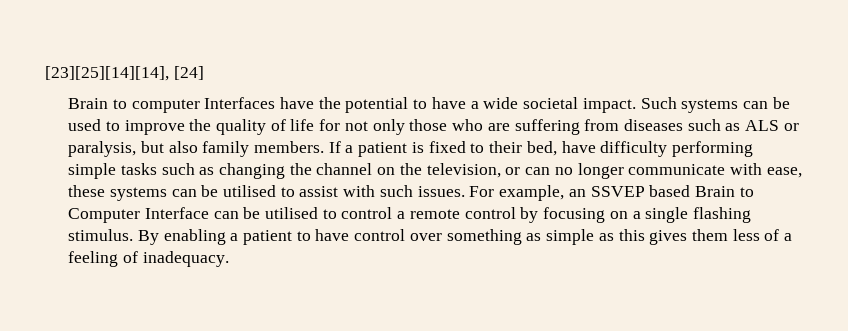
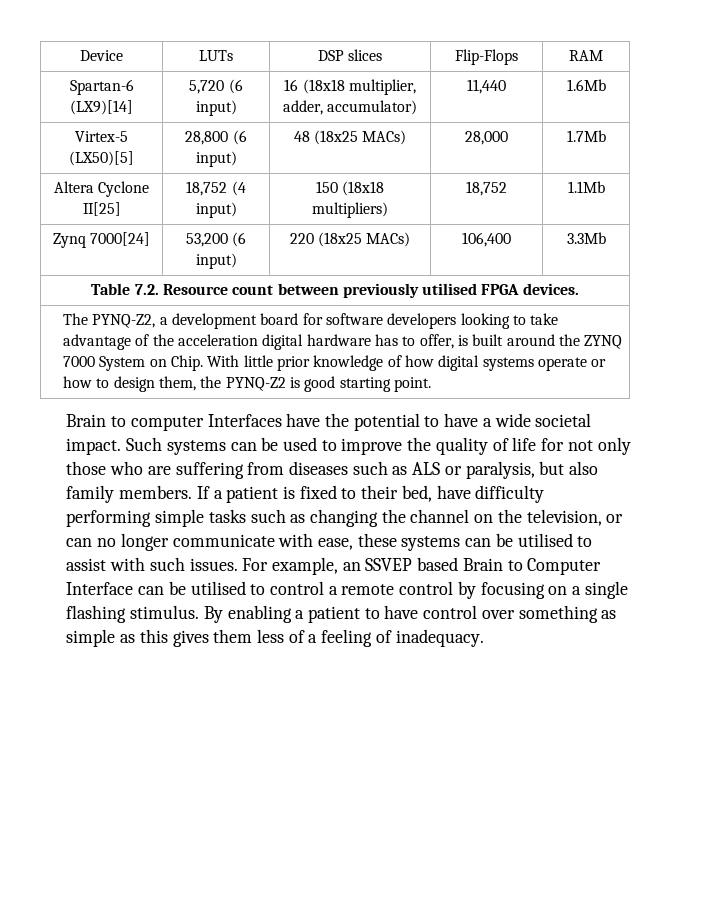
[45,66,204,81] [23][25][14][14], [24] -> [80,50,123,61] [199,50,233,61] [317,49,383,61] [455,49,518,65] [569,50,603,61] [69,79,134,95] [70,100,133,115] [189,79,243,94] [195,100,237,116] [284,79,416,95] [282,100,418,115] [467,79,507,94] [566,79,606,91] [75,131,128,142] [69,151,134,166] [185,130,247,145] [195,151,237,167] [293,130,407,145] [465,131,509,145] [566,130,606,142] [53,181,150,197] [82,202,121,216] [186,181,246,196] [195,202,237,218] [315,181,385,196] [312,202,389,218] [466,181,508,196] [567,181,605,193] [52,232,151,248] [185,232,247,247] [195,253,237,269] [289,232,411,247] [462,232,512,247] [566,232,606,244] [91,283,579,298] [63,313,559,329] [63,334,623,350] [63,355,607,371] [63,376,431,392] Device | LUTs | DSP slices | Flip-Flops | RAM // Spartan-6 (LX9)[14] | 5,720 (6 input) | 16 (18x18 multiplier, adder, accumulator) | 11,440 | 1.6Mb // Virtex-5 (LX50)[5] | 28,800 (6 input) | 48 (18x25 MACs) | 28,000 | 1.7Mb // Altera Cyclone II[25] | 18,752 (4 input) | 150 (18x18 multipliers) | 18,752 | 1.1Mb // Zynq 7000[24] | 53,200 (6 input) | 220 (18x25 MACs) | 106,400 | 3.3Mb // Table 7.2. Resource count between previously utilised FPGA devices. // The PYNQ-Z2, a development board for software developers looking to take advantage of the acceleration digital hardware has to offer, is built around the ZYNQ 7000 System on Chip. With little prior knowledge of how digital systems operate or how to design them, the PYNQ-Z2 is good starting point.

